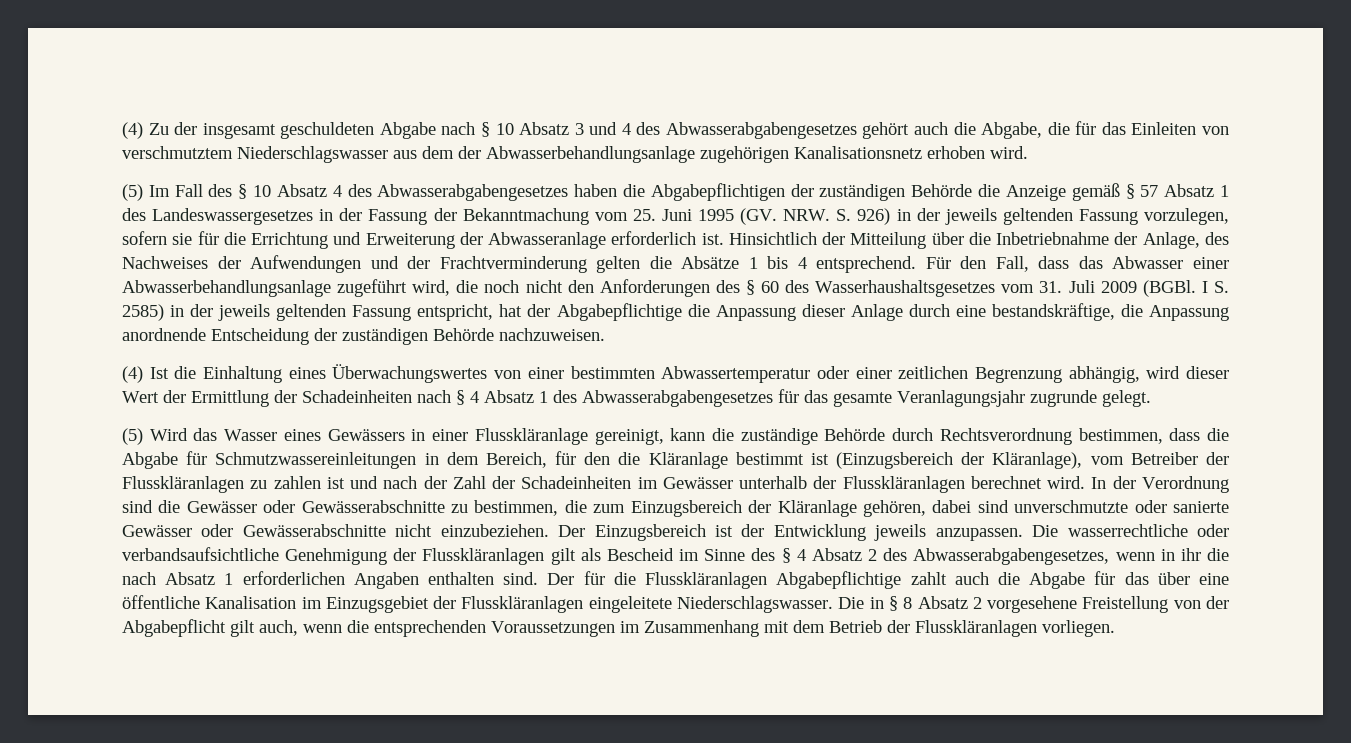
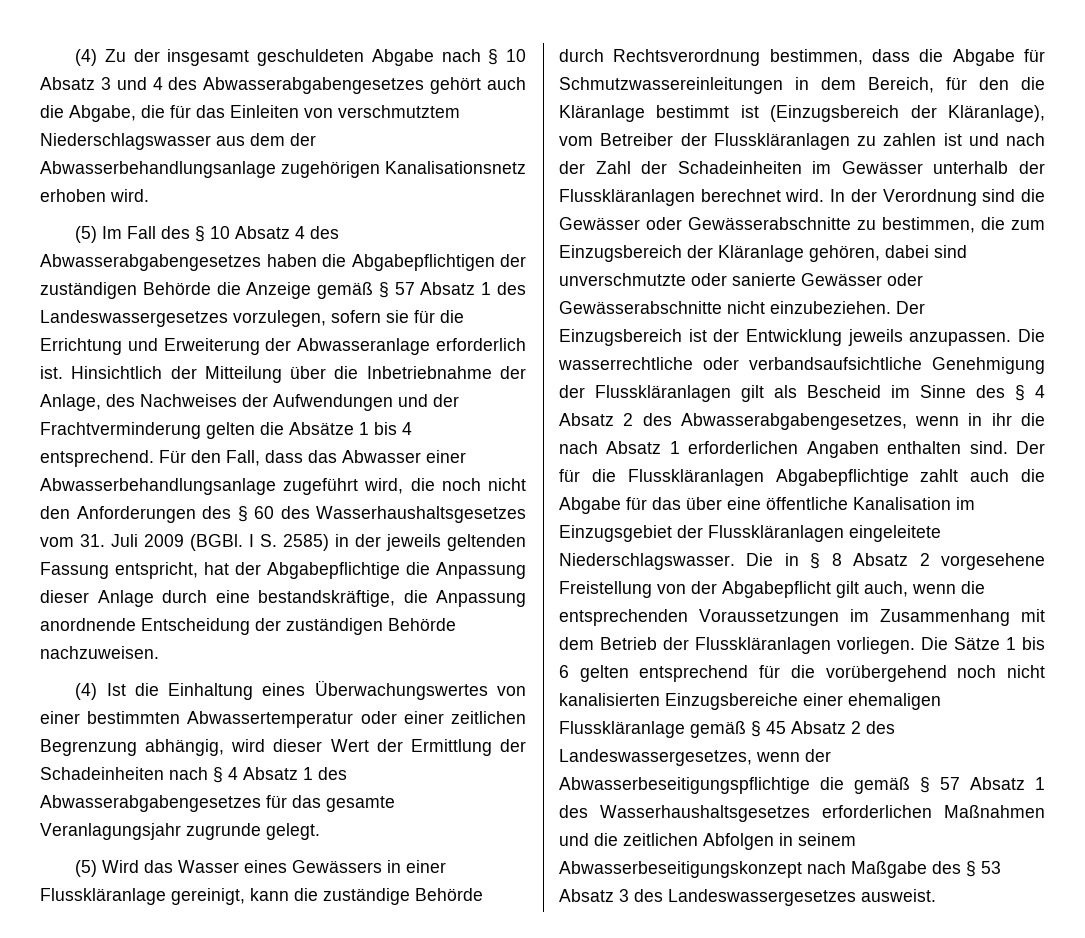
[319,208,1138,225] in der Fassung der Bekanntmachung vom 25. Juni 1995 (GV. NRW. S. 926) in der jeweils geltenden Fassung -> (228, 318) none
(1115, 628) none -> [921,637,1045,650] [559,665,1045,682] [559,693,941,710] [559,721,895,738] [559,749,831,766] [559,777,1045,794] [559,805,1045,822] [559,833,856,850] [559,861,1001,878] [559,889,936,906] Die Sätze 1 bis 6 gelten entsprechend für die vorübergehend noch nicht kanalisierten Einzugsbereiche einer ehemaligen Flusskläranlage gemäß § 45 Absatz 2 des Landeswassergesetzes, wenn der Abwasserbeseitigungspflichtige die gemäß § 57 Absatz 1 des Wasserhaushaltsgesetzes erforderlichen Maßnahmen und die zeitlichen Abfolgen in seinem Abwasserbeseitigungskonzept nach Maßgabe des § 53 Absatz 3 des Landeswassergesetzes ausweist.

